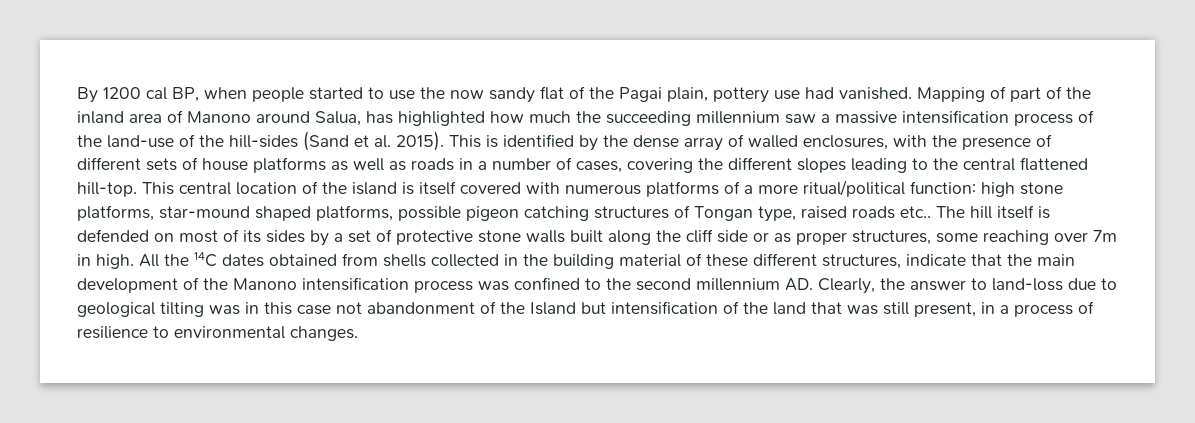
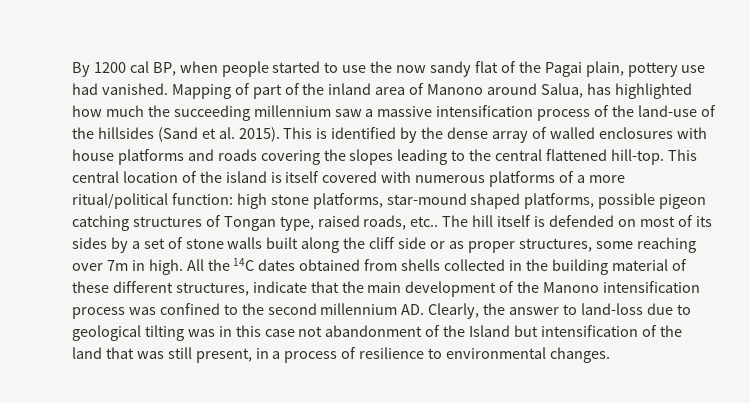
[229,135,298,148] hill-sides -> [97,127,154,139] hillsides
[803,134,1052,150] [77,157,622,173] enclosures, with the presence of different sets of house platforms as well as roads in a number of cases, -> [598,127,707,139] [72,149,257,165] enclosures with house platforms and roads
[728,157,792,170] different -> (346, 155) none
[852,206,895,219] roads -> [363,215,407,230] roads,
[396,230,473,245] protective -> (183, 243) none

